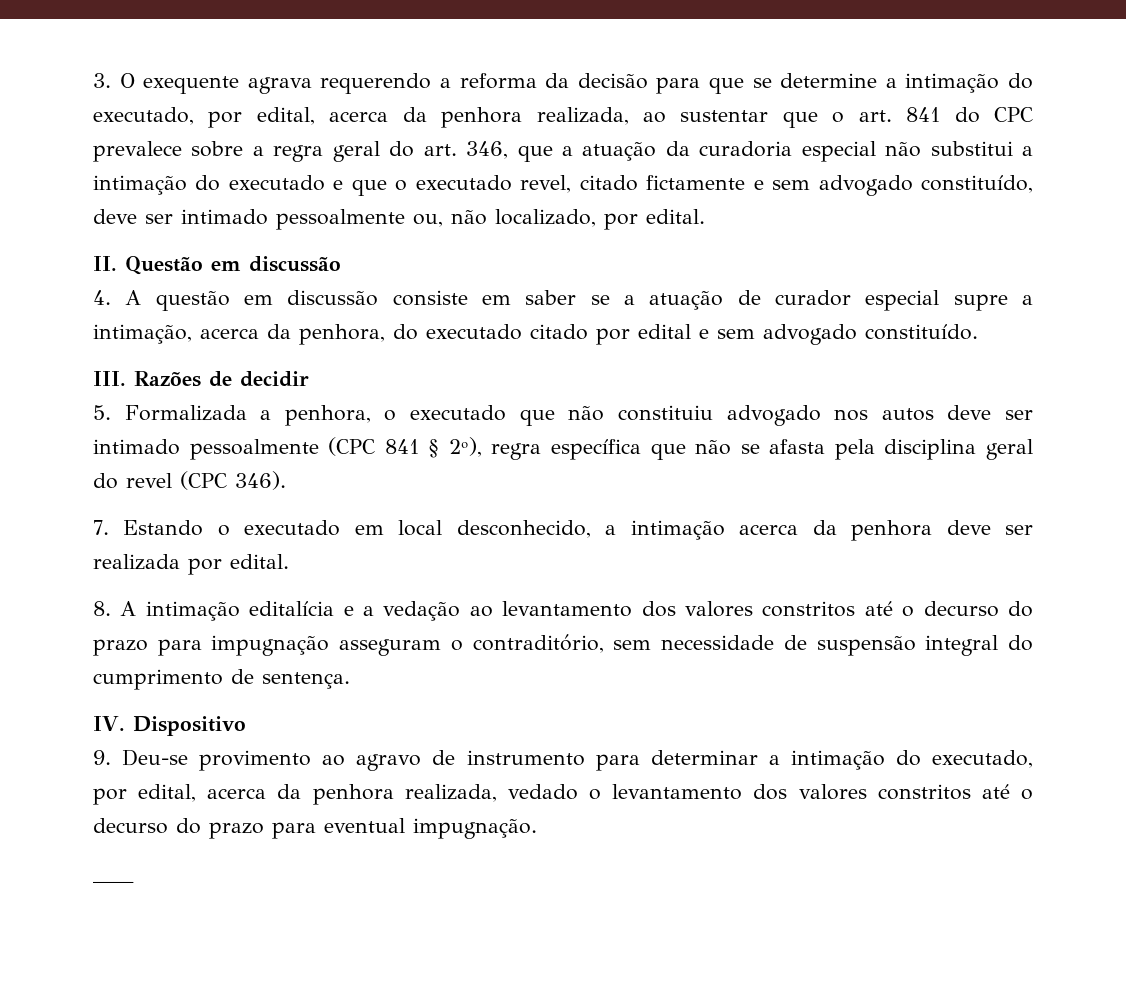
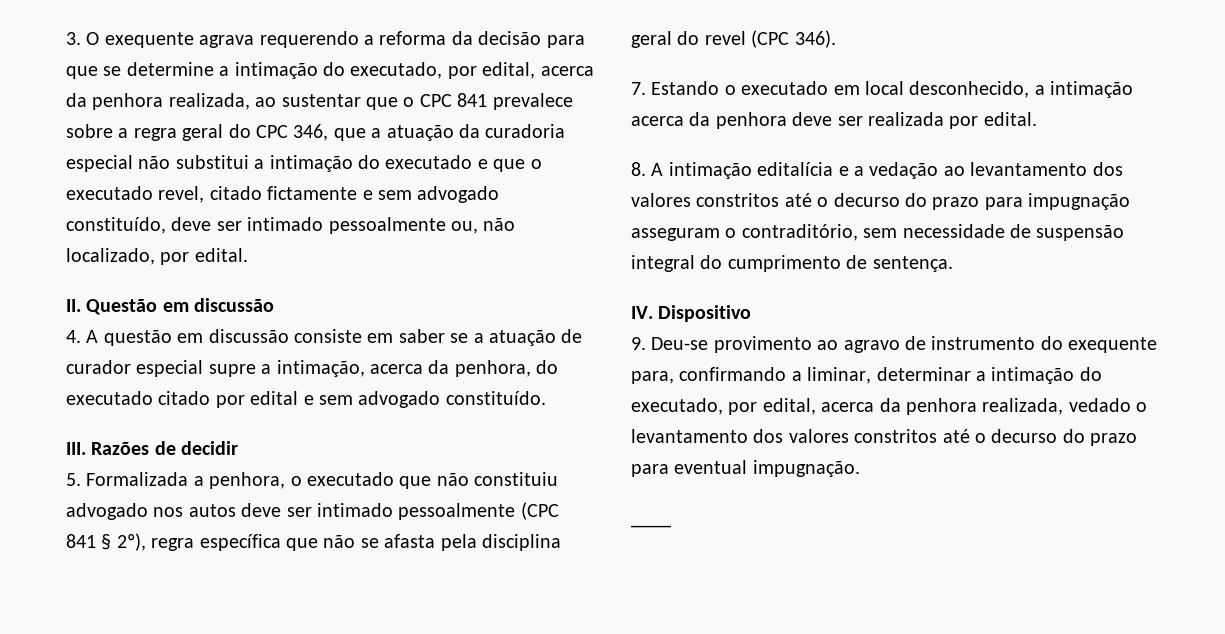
[858,107,1034,123] art. 841 do CPC -> [419,93,488,107] CPC 841
[423,144,457,156] art. -> [256,125,288,138] CPC
[595,754,640,771] para -> [1040,336,1158,353] [631,367,872,384] do exequente para, confirmando a liminar,

